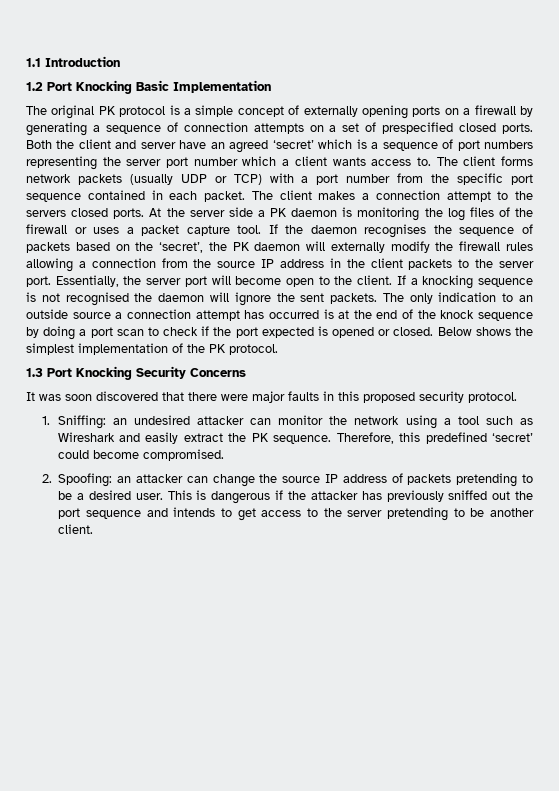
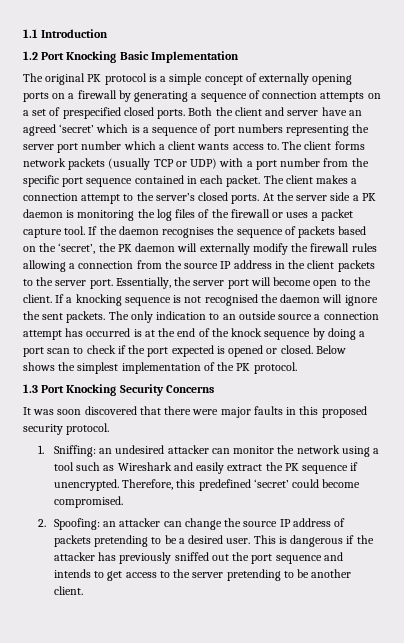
[180,174,262,185] UDP or TCP) -> [153,158,218,169] TCP or UDP)
[26,210,66,217] servers -> [155,193,195,201] server’s
[273,435,332,444] sequence. -> [302,462,359,474] [53,479,119,491] sequence if unencrypted.

